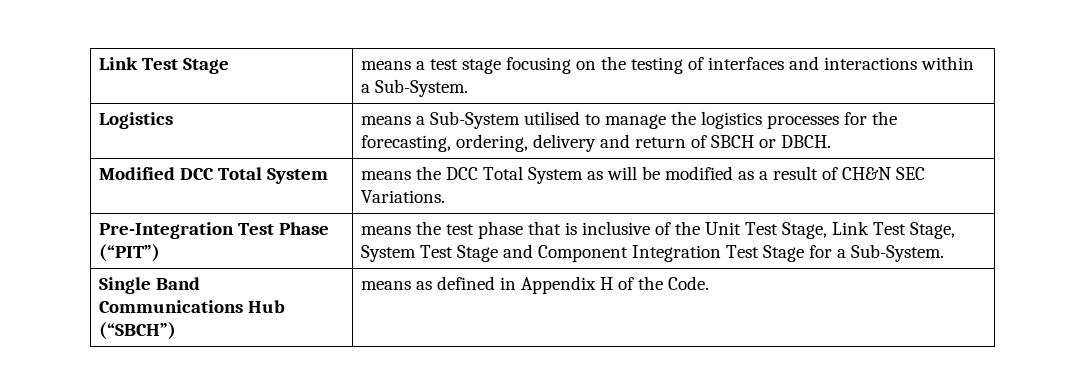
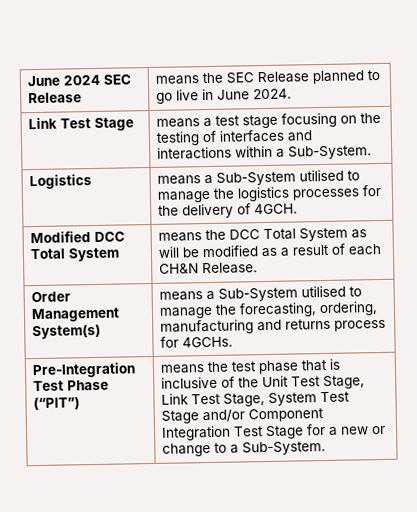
(98, 63) none -> [27,74,132,87] [28,92,83,104] [155,69,381,85] [156,88,293,104] June 2024 SEC Release | means the SEC Release planned to go live in June 2024. //
[360,134,831,152] forecasting, ordering, delivery and return of SBCH or DBCH. -> [182,203,299,219] delivery of 4GCH.
[841,167,925,180] [360,190,445,203] CH&N SEC Variations. -> [348,243,383,256] [159,262,259,275] [31,291,72,303] [31,307,121,323] [32,323,102,340] [159,285,363,302] [159,301,379,319] [160,318,387,335] [160,336,234,348] each CH&N Release. // Order Management System(s) | means a Sub-System utilised to manage the forecasting, ordering, manufacturing and returns process for 4GCHs.
[502,244,533,258] and -> [202,409,246,423] and/or
[850,244,944,262] [98,277,200,294] [98,300,285,313] [98,322,176,340] [360,276,709,294] Sub-System. // Single Band Communications Hub (“SBCH”) | means as defined in Appendix H of the Code. -> [340,425,387,435] [162,440,327,457] new or change to a Sub-System.

